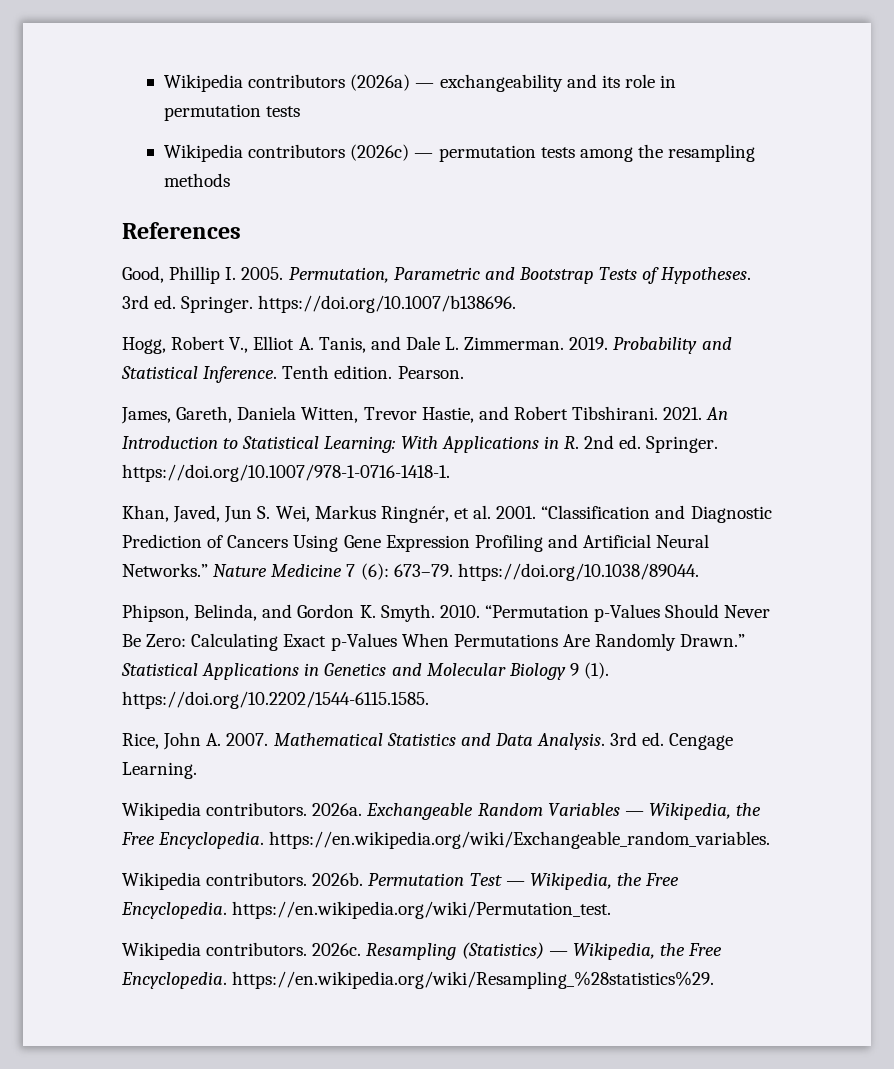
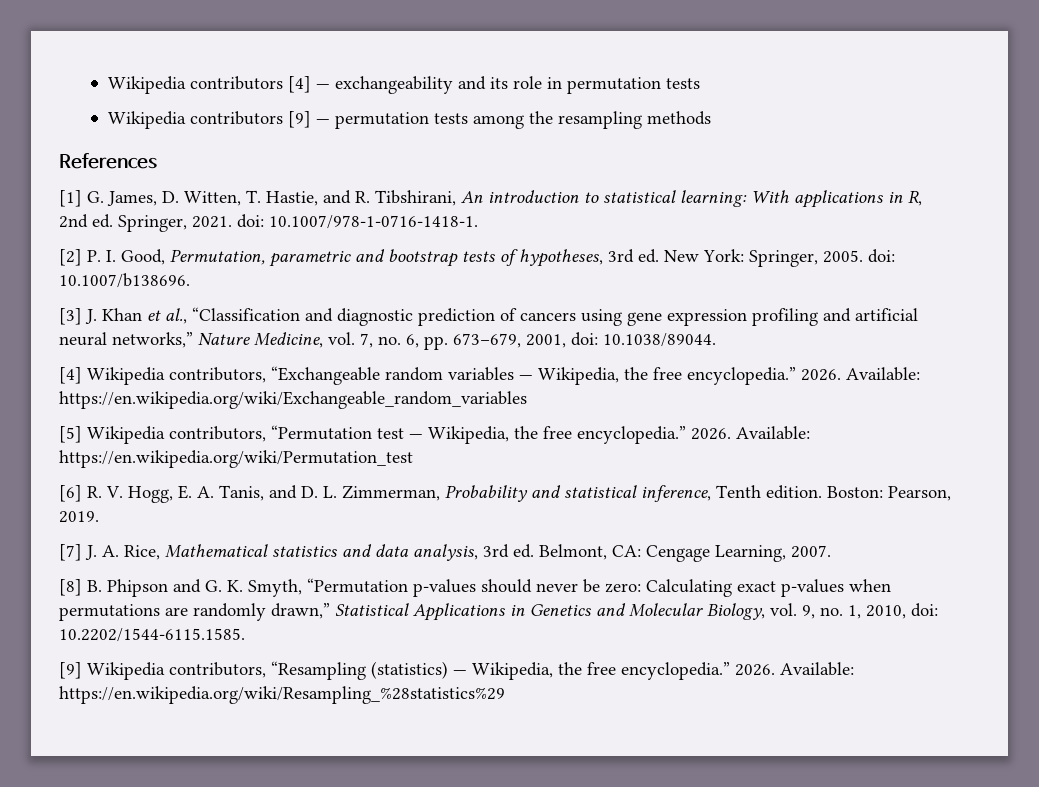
[163,74,411,92] Wikipedia contributors (2026a) -> [108,76,312,94] Wikipedia contributors [4]
[350,144,410,161] (2026c) -> [288,111,312,128] [9]
[122,266,752,284] [122,295,517,313] [122,336,732,354] [121,365,464,383] [121,406,729,424] [122,435,719,453] [122,464,450,482] [122,505,772,523] [122,534,710,552] [122,563,699,581] [122,604,771,622] [122,633,746,651] Good, Phillip I. 2005. Permutation, Parametric and Bootstrap Tests of Hypotheses. 3rd ed. Springer. https://doi.org/10.1007/b138696. // Hogg, Robert V., Elliot A. Tanis, and Dale L. Zimmerman. 2019. Probability and Statistical Inference. Tenth edition. Pearson. // James, Gareth, Daniela Witten, Trevor Hastie, and Robert Tibshirani. 2021. An Introduction to Statistical Learning: With Applications in R. 2nd ed. Springer. https://doi.org/10.1007/978-1-0716-1418-1. // Khan, Javed, Jun S. Wei, Markus Ringnér, et al. 2001. “Classification and Diagnostic Prediction of Cancers Using Gene Expression Profiling and Artificial Neural Networks.” Nature Medicine 7 (6): 673–79. https://doi.org/10.1038/89044. // Phipson, Belinda, and Gordon K. Smyth. 2010. “Permutation p-Values Should Never Be Zero: Calculating Exact p-Values When Permutations Are Randomly Drawn.” -> [59,190,922,208] [59,214,478,232] [59,249,895,267] [59,273,190,288] [59,307,918,326] [59,332,716,350] [59,366,920,385] [59,391,527,409] [59,425,810,444] [59,450,413,468] [59,485,951,503] [59,511,99,523] [59,544,831,562] [59,578,891,597] [59,603,330,621] [1] G. James, D. Witten, T. Hastie, and R. Tibshirani, An introduction to statistical learning: With applications in R, 2nd ed. Springer, 2021. doi: 10.1007/978-1-0716-1418-1. // [2] P. I. Good, Permutation, parametric and bootstrap tests of hypotheses, 3rd ed. New York: Springer, 2005. doi: 10.1007/b138696. // [3] J. Khan et al., “Classification and diagnostic prediction of cancers using gene expression profiling and artificial neural networks,” Nature Medicine, vol. 7, no. 6, pp. 673–679, 2001, doi: 10.1038/89044. // [4] Wikipedia contributors, “Exchangeable random variables — Wikipedia, the free encyclopedia.” 2026. Available: https://en.wikipedia.org/wiki/Exchangeable_random_variables // [5] Wikipedia contributors, “Permutation test — Wikipedia, the free encyclopedia.” 2026. Available: https://en.wikipedia.org/wiki/Permutation_test // [6] R. V. Hogg, E. A. Tanis, and D. L. Zimmerman, Probability and statistical inference, Tenth edition. Boston: Pearson, 2019. // [7] J. A. Rice, Mathematical statistics and data analysis, 3rd ed. Belmont, CA: Cengage Learning, 2007. // [8] B. Phipson and G. K. Smyth, “Permutation p-values should never be zero: Calculating exact p-values when permutations are randomly drawn,”
[508,662,610,680] [122,691,429,709] [122,732,734,750] [122,762,197,779] [122,802,762,820] [121,831,771,849] [122,872,680,890] [121,901,612,919] [122,942,723,960] [121,971,715,989] Biology 9 (1). https://doi.org/10.2202/1544-6115.1585. // Rice, John A. 2007. Mathematical Statistics and Data Analysis. 3rd ed. Cengage Learning. // Wikipedia contributors. 2026a. Exchangeable Random Variables — Wikipedia, the Free Encyclopedia. https://en.wikipedia.org/wiki/Exchangeable_random_variables. // Wikipedia contributors. 2026b. Permutation Test — Wikipedia, the Free Encyclopedia. https://en.wikipedia.org/wiki/Permutation_test. // Wikipedia contributors. 2026c. Resampling (Statistics) — Wikipedia, the Free Encyclopedia. https://en.wikipedia.org/wiki/Resampling_%28statistics%29. -> [707,603,938,620] [59,628,245,642] [59,661,854,680] [59,686,505,704] Biology, vol. 9, no. 1, 2010, doi: 10.2202/1544-6115.1585. // [9] Wikipedia contributors, “Resampling (statistics) — Wikipedia, the free encyclopedia.” 2026. Available: https://en.wikipedia.org/wiki/Resampling_%28statistics%29

